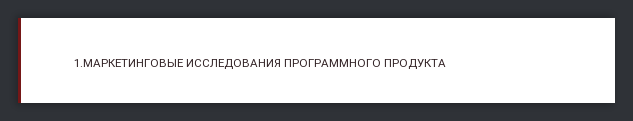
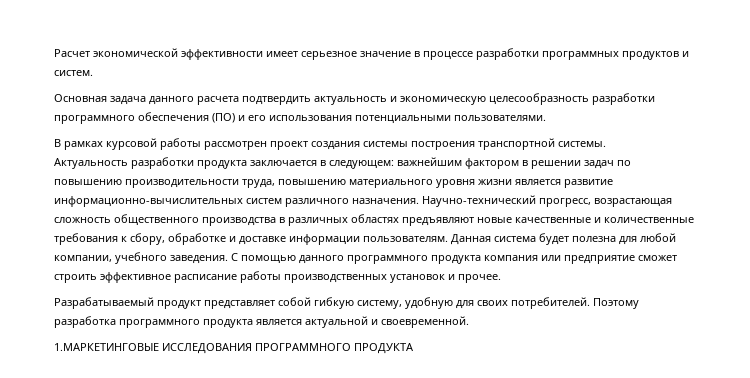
(74, 63) none -> [54,48,689,60] [54,70,93,76] [54,93,655,105] [54,112,546,124] [54,138,606,150] [54,157,631,169] [54,179,613,188] [54,195,672,207] [54,214,694,226] [54,233,676,245] [54,252,677,264] [54,271,501,283] [54,297,639,309] [54,316,469,328] Расчет экономической эффективности имеет серьезное значение в процессе разработки программных продуктов и систем. // Основная задача данного расчета подтвердить актуальность и экономическую целесообразность разработки программного обеспечения (ПО) и его использования потенциальными пользователями. // В рамках курсовой работы рассмотрен проект создания системы построения транспортной системы. // Актуальность разработки продукта заключается в следующем: важнейшим фактором в решении задач по повышению производительности труда, повышению материального уровня жизни является развитие информационно-вычислительных систем различного назначения. Научно-технический прогресс, возрастающая сложность общественного производства в различных областях предъявляют новые качественные и количественные требования к сбору, обработке и доставке информации пользователям. Данная система будет полезна для любой компании, учебного заведения. С помощью данного программного продукта компания или предприятие сможет строить эффективное расписание работы производственных установок и прочее. // Разрабатываемый продукт представляет собой гибкую систему, удобную для своих потребителей. Поэтому разработка программного продукта является актуальной и своевременной. //

